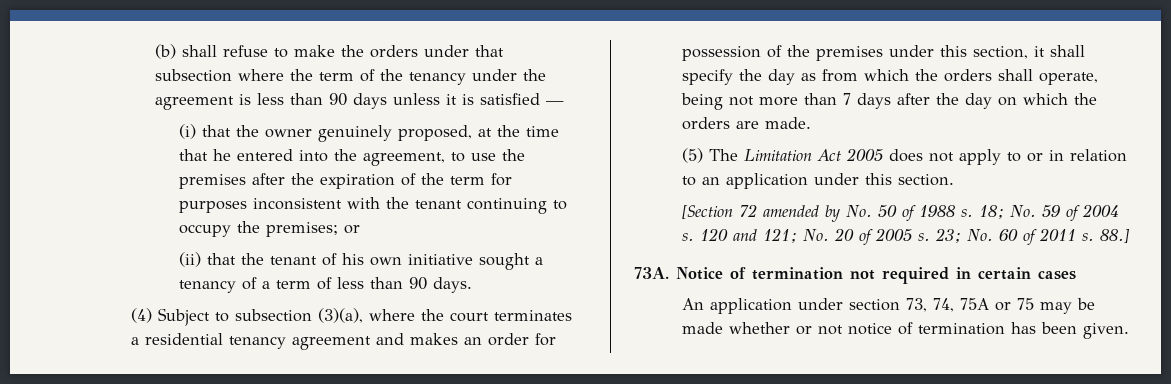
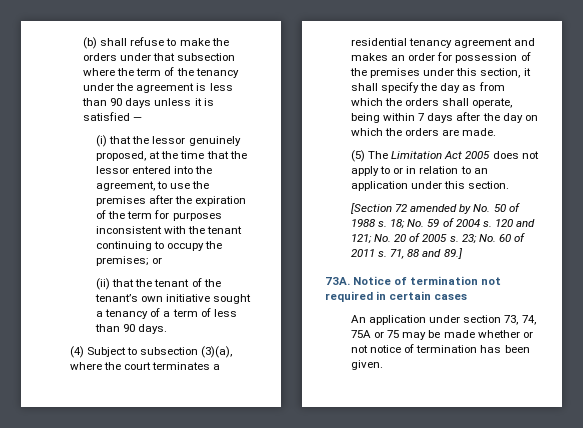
[264,129,312,138] owner -> [152,136,186,144] lessor
[212,149,231,161] he -> [229,151,247,159] [96,166,130,174] the lessor
[341,253,364,265] his -> [203,279,221,287] [95,294,139,302] the tenant’s
[728,93,837,106] not more than -> [383,113,416,121] within
[1099,228,1130,243] 88.] -> [390,248,463,259] 71, 88 and 89.]

